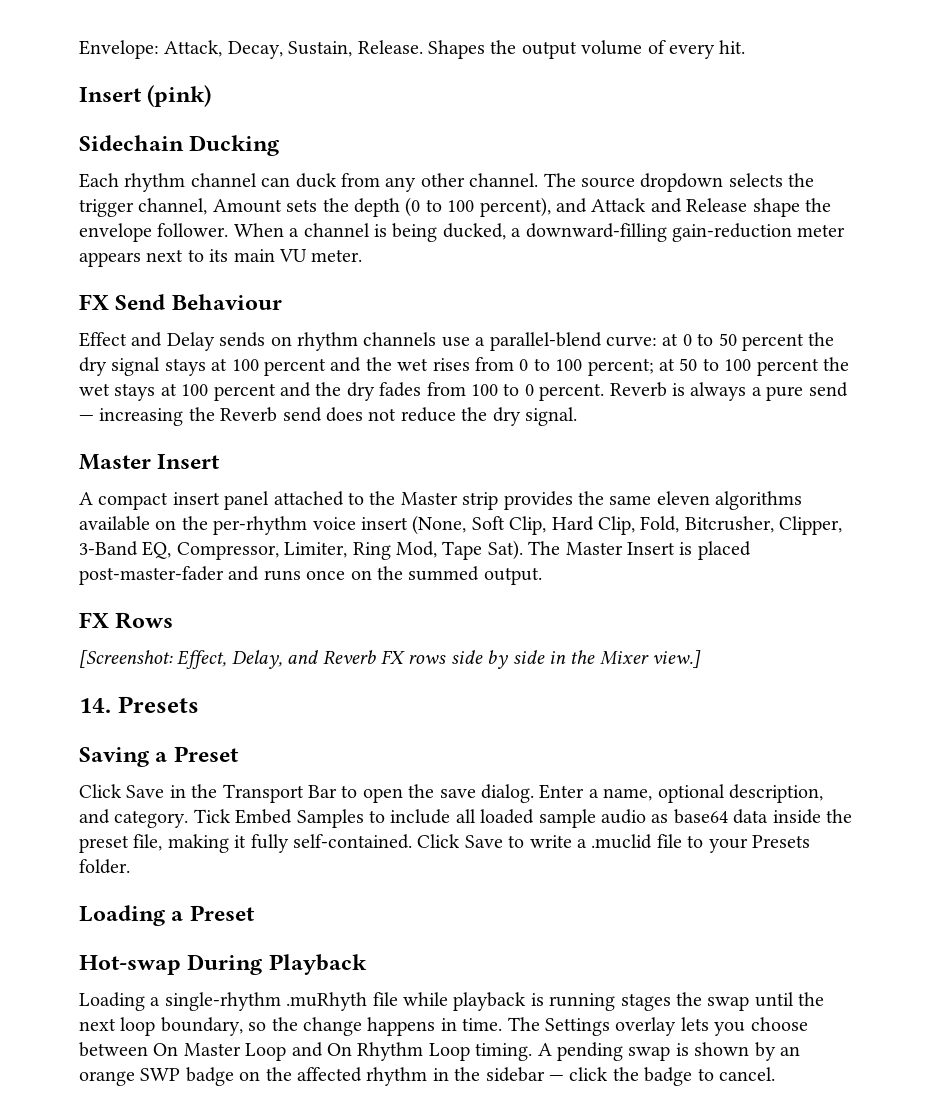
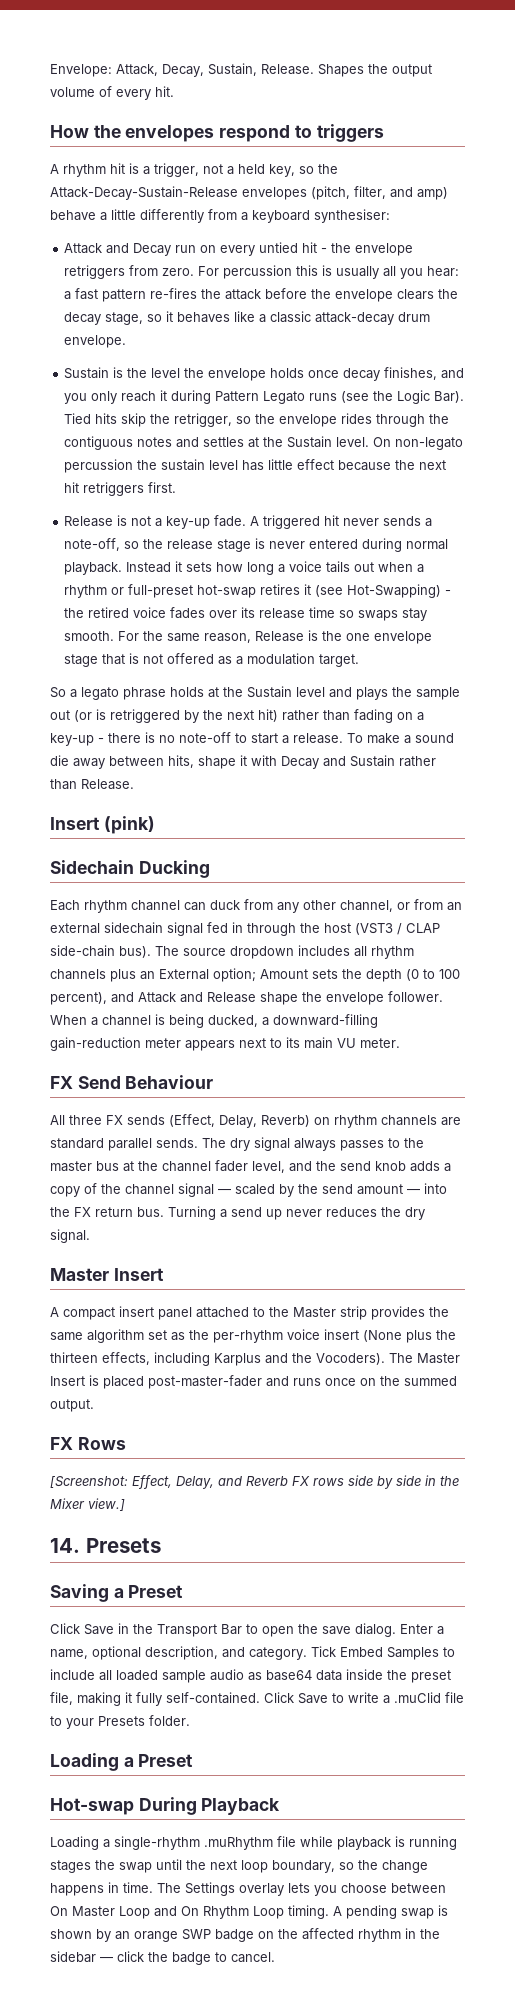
(746, 47) none -> [50,124,384,142] [50,163,338,177] [50,186,448,200] [50,209,390,223] [64,242,414,256] [64,265,460,279] [64,288,459,302] [64,311,431,325] [64,335,127,348] [64,367,465,381] [64,390,465,404] [64,413,450,427] [64,436,464,450] [64,459,447,473] [64,482,177,496] [64,515,433,529] [64,538,449,552] [64,561,425,575] [64,584,452,598] [64,607,428,621] [64,630,433,644] [64,653,360,667] [50,686,460,700] [50,709,424,723] [50,732,454,746] [50,755,436,769] [50,779,134,790] // How the envelopes respond to triggers // A rhythm hit is a trigger, not a held key, so the Attack-Decay-Sustain-Release envelopes (pitch, filter, and amp) behave a little differently from a keyboard synthesiser: // Attack and Decay run on every untied hit - the envelope retriggers from zero. For percussion this is usually all you hear: a fast pattern re-fires the attack before the envelope clears the decay stage, so it behaves like a classic attack-decay drum envelope. // Sustain is the level the envelope holds once decay finishes, and you only reach it during Pattern Legato runs (see the Logic Bar). Tied hits skip the retrigger, so the envelope rides through the contiguous notes and settles at the Sustain level. On non-legato percussion the sustain level has little effect because the next hit retriggers first. // Release is not a key-up fade. A triggered hit never sends a note-off, so the release stage is never entered during normal playback. Instead it sets how long a voice tails out when a rhythm or full-preset hot-swap retires it (see Hot-Swapping) - the retired voice fades over its release time so swaps stay smooth. For the same reason, Release is the one envelope stage that is not offered as a modulation target. // So a legato phrase holds at the Sustain level and plays the sample out (or is retriggered by the next hit) rather than fading on a key-up - there is no note-off to start a release. To make a sound die away between hits, shape it with Decay and Sustain rather than Release.
[469,173,815,192] [79,198,208,217] channel. The source dropdown selects the trigger channel, -> [340,899,462,912] [50,922,440,936] [50,945,414,959] [50,968,256,982] channel, or from an external sidechain signal fed in through the host (VST3 / CLAP side-chain bus). The source dropdown includes all rhythm channels plus an External option;
[79,332,835,351] [79,357,849,376] [79,382,848,401] [79,407,456,426] Effect and Delay sends on rhythm channels use a parallel-blend curve: at 0 to 50 percent the dry signal stays at 100 percent and the wet rises from 0 to 100 percent; at 50 to 100 percent the wet stays at 100 percent and the dry fades from 100 to 0 percent. Reverb is always a pure send — increasing the Reverb send does not reduce -> [50,1114,461,1128] [50,1137,424,1151] [50,1160,451,1173] [50,1183,447,1197] [50,1206,377,1220] All three FX sends (Effect, Delay, Reverb) on rhythm channels are standard parallel sends. The dry signal always passes to the master bus at the channel fader level, and the send knob adds a copy of the channel signal — scaled by the send amount — into the FX return bus. Turning a send up never reduces
[656,491,803,510] [79,515,843,535] [79,540,523,560] eleven algorithms available on the per-rhythm voice insert (None, Soft Clip, Hard Clip, Fold, Bitcrusher, Clipper, 3-Band EQ, Compressor, Limiter, Ring Mod, Tape Sat). -> [87,1329,456,1343] [50,1352,385,1366] algorithm set as the per-rhythm voice insert (None plus the thirteen effects, including Karplus and the Vocoders).
[591,834,653,849] .muclid -> [394,1692,441,1703] .muClid
[286,992,368,1011] .muRhyth -> [204,1837,273,1850] .muRhythm

